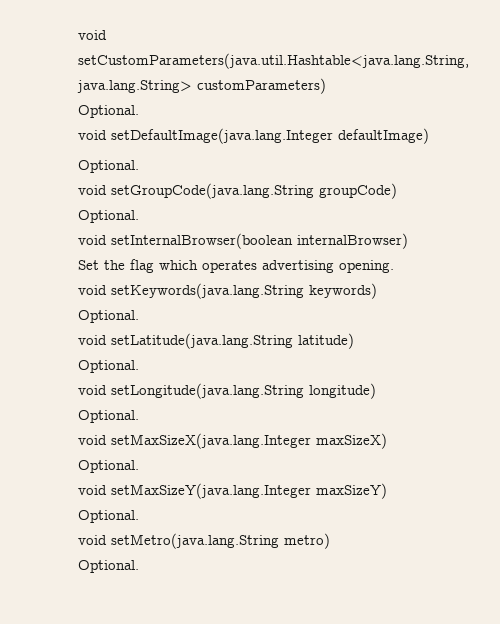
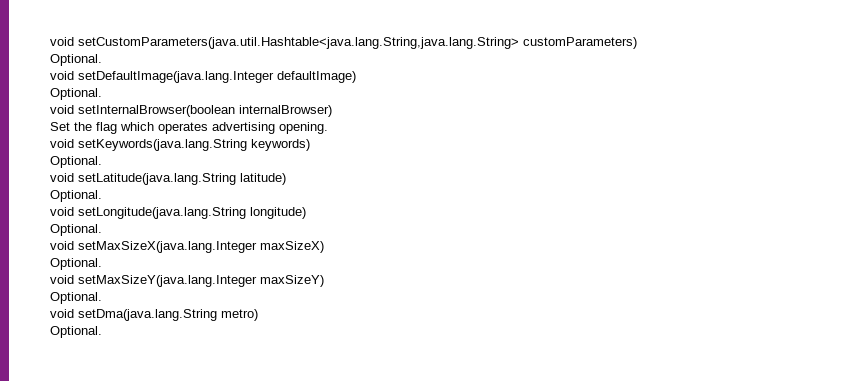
[78,183,397,199] [78,210,139,223] // void setGroupCode(java.lang.String groupCode) // Optional. -> (102, 94) none
[111,533,279,549] setMetro(java.lang.String -> [78,309,217,321] setDma(java.lang.String

